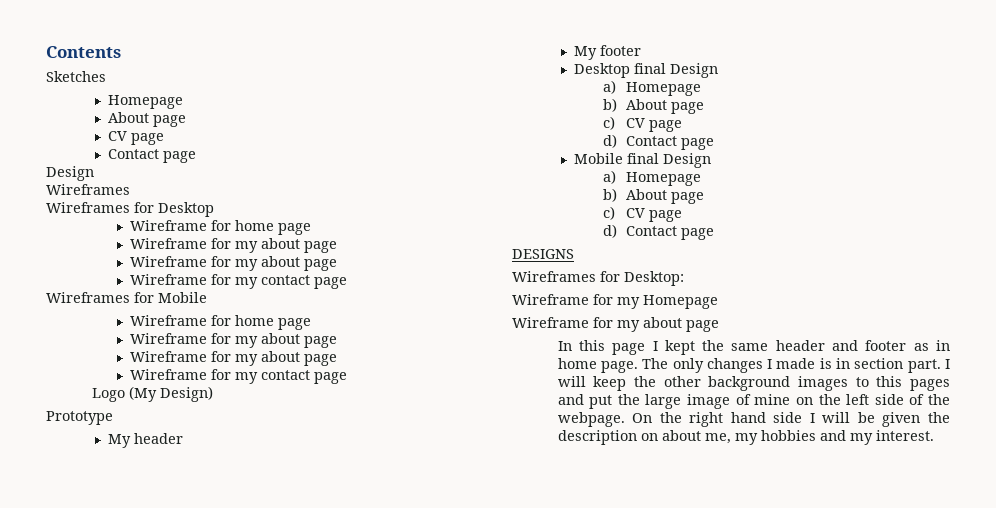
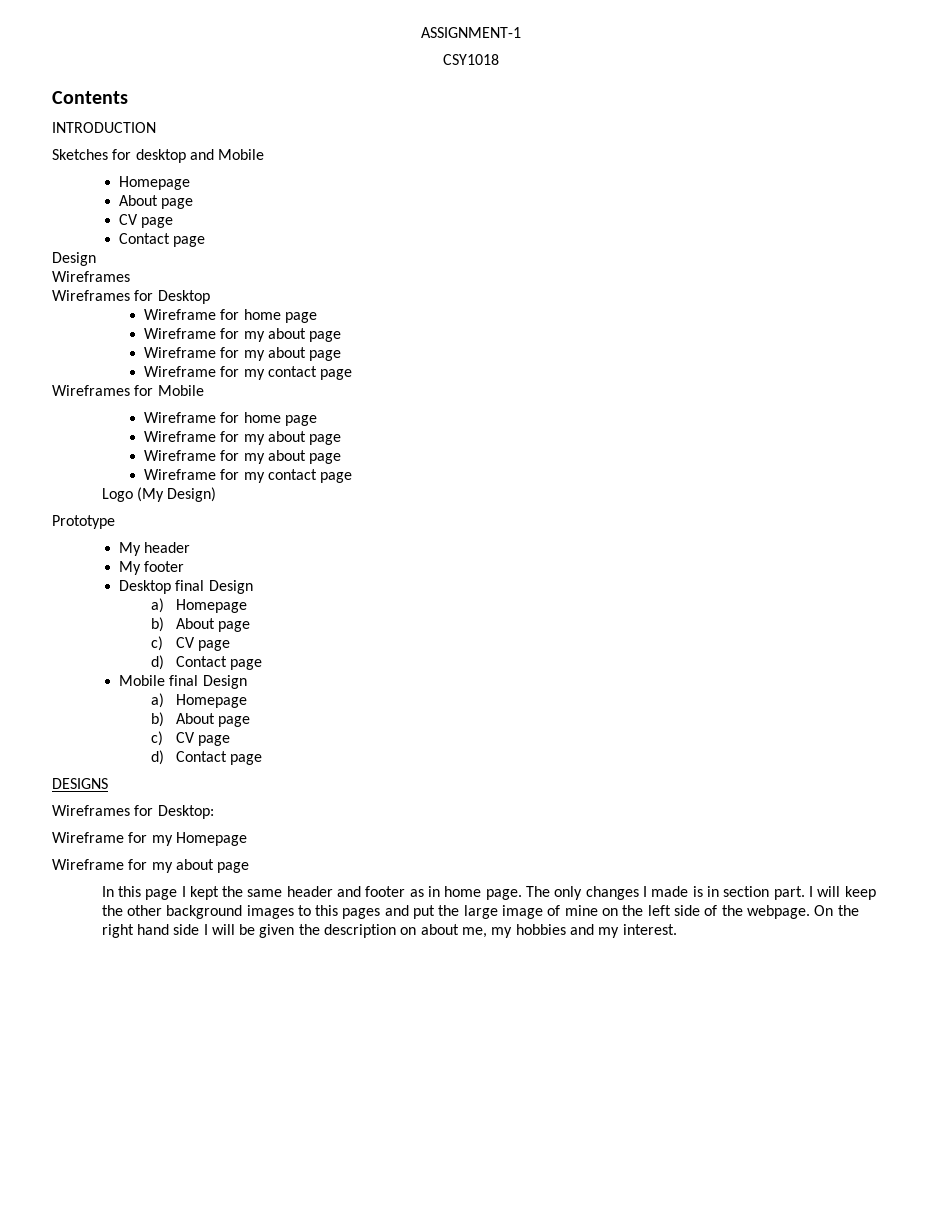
(46, 52) none -> [421,27,521,38] [443,54,499,65] ASSIGNMENT-1 // CSY1018 //
(121, 52) none -> [52,122,156,133] // INTRODUCTION
(106, 76) none -> [112,149,265,163] for desktop and Mobile

